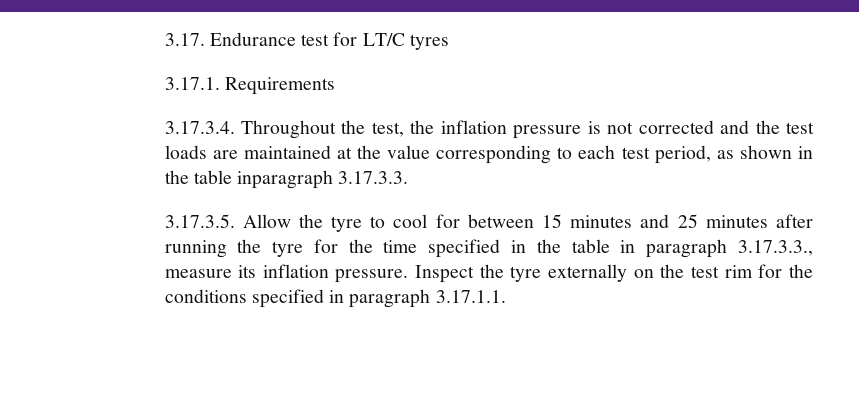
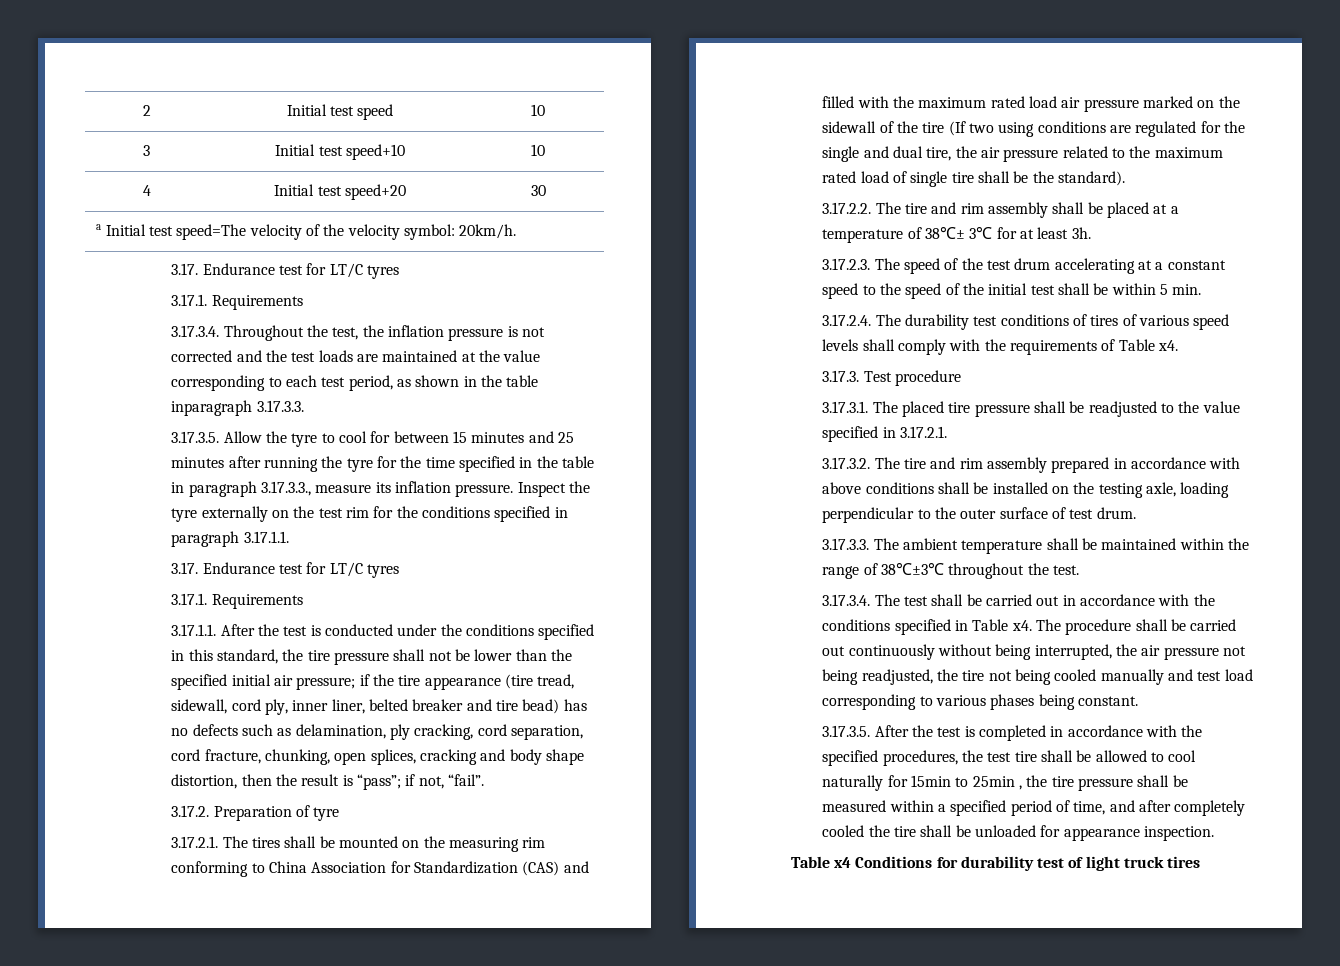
(164, 39) none -> [142,105,151,116] [286,104,394,120] [531,104,545,116] [143,145,150,156] [275,144,405,160] [531,144,545,156] [142,185,151,196] [274,184,406,200] [530,185,546,196] [96,224,517,240] 2 | Initial test speed | 10 // 3 | Initial test speed+10 | 10 // 4 | Initial test speed+20 | 30 // a Initial test speed=The velocity of the velocity symbol: 20km/h. //
(506, 296) none -> [171,562,399,578] [171,593,303,609] [171,624,595,640] [171,649,572,665] [171,674,575,690] [171,699,587,715] [171,724,583,740] [171,749,584,765] [171,774,484,790] [171,805,340,821] [171,836,546,852] [171,861,589,877] [822,96,1240,112] [822,121,1245,137] [822,146,1223,162] [822,171,1125,187] [822,202,1179,218] [822,226,1091,243] [822,258,1226,274] [822,283,1202,299] [822,314,1230,330] [822,339,1178,355] [822,370,961,386] [822,401,1240,417] [822,426,947,442] [822,457,1241,473] [822,482,1230,498] [822,507,1136,523] [822,538,1249,554] [822,562,1079,579] [822,594,1215,606] [822,619,1237,635] [822,644,1246,660] [822,669,1253,685] [822,694,1138,710] [822,725,1203,741] [822,750,1197,766] [822,775,1188,791] [822,800,1246,816] [822,825,1214,841] [790,856,1201,871] // 3.17. Endurance test for LT/C tyres // 3.17.1. Requirements // 3.17.1.1. After the test is conducted under the conditions specified in this standard, the tire pressure shall not be lower than the specified initial air pressure; if the tire appearance (tire tread, sidewall, cord ply, inner liner, belted breaker and tire bead) has no defects such as delamination, ply cracking, cord separation, cord fracture, chunking, open splices, cracking and body shape distortion, then the result is “pass”; if not, “fail”. // 3.17.2. Preparation of tyre // 3.17.2.1. The tires shall be mounted on the measuring rim conforming to China Association for Standardization (CAS) and filled with the maximum rated load air pressure marked on the sidewall of the tire (If two using conditions are regulated for the single and dual tire, the air pressure related to the maximum rated load of single tire shall be the standard). // 3.17.2.2. The tire and rim assembly shall be placed at a temperature of 38℃± 3℃ for at least 3h. // 3.17.2.3. The speed of the test drum accelerating at a constant speed to the speed of the initial test shall be within 5 min. // 3.17.2.4. The durability test conditions of tires of various speed levels shall comply with the requirements of Table x4. // 3.17.3. Test procedure // 3.17.3.1. The placed tire pressure shall be readjusted to the value specified in 3.17.2.1. // 3.17.3.2. The tire and rim assembly prepared in accordance with above conditions shall be installed on the testing axle, loading perpendicular to the outer surface of test drum. // 3.17.3.3. The ambient temperature shall be maintained within the range of 38℃±3℃ throughout the test. // 3.17.3.4. The test shall be carried out in accordance with the conditions specified in Table x4. The procedure shall be carried out continuously without being interrupted, the air pressure not being readjusted, the tire not being cooled manually and test load corresponding to various phases being constant. // 3.17.3.5. After the test is completed in accordance with the specified procedures, the test tire shall be allowed to cool naturally for 15min to 25min , the tire pressure shall be measured within a specified period of time, and after completely cooled the tire shall be unloaded for appearance inspection. // Table x4 Conditions for durability test of light truck tires

